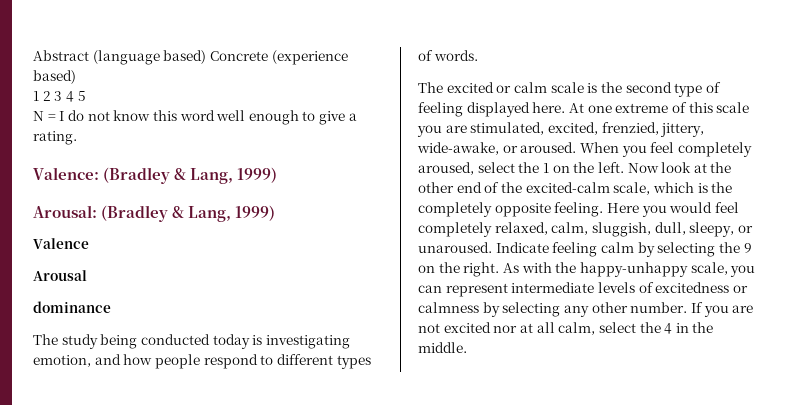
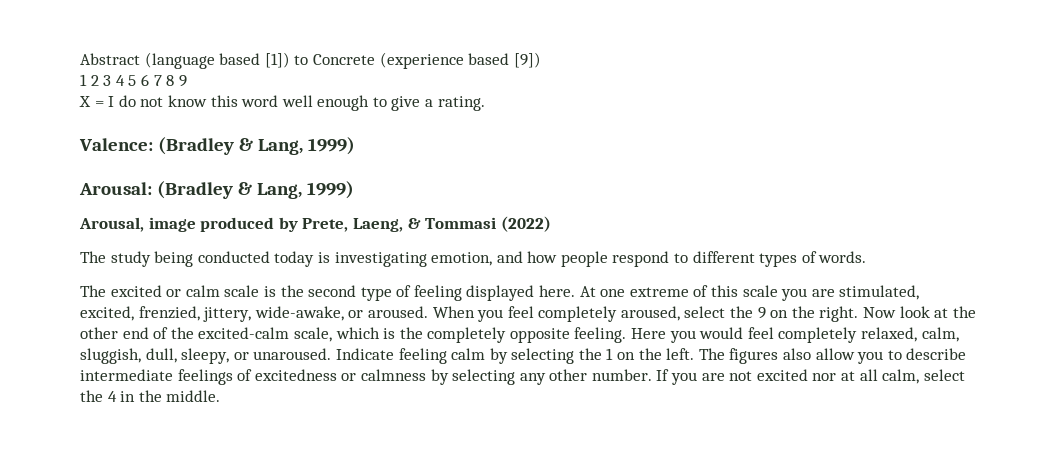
[163,50,348,65] [33,70,76,84] based) Concrete (experience based) -> [219,52,541,69] based [1]) to Concrete (experience based [9])
[33,111,44,121] // N -> [140,74,187,87] [79,96,91,107] 6 7 8 9 // X
[33,238,89,249] [33,270,87,281] [33,301,111,313] Valence // Arousal // dominance -> [79,216,551,232] Arousal, image produced by Prete, Laeng, & Tommasi (2022)
[542,162,624,173] 1 on the left. -> [757,306,859,322] 9 on the right.
[743,243,752,253] [418,262,756,277] [418,282,635,297] 9 on the right. As with the happy-unhappy scale, you can represent intermediate levels -> [606,348,967,364] [80,369,233,385] 1 on the left. The figures also allow you to describe intermediate feelings

